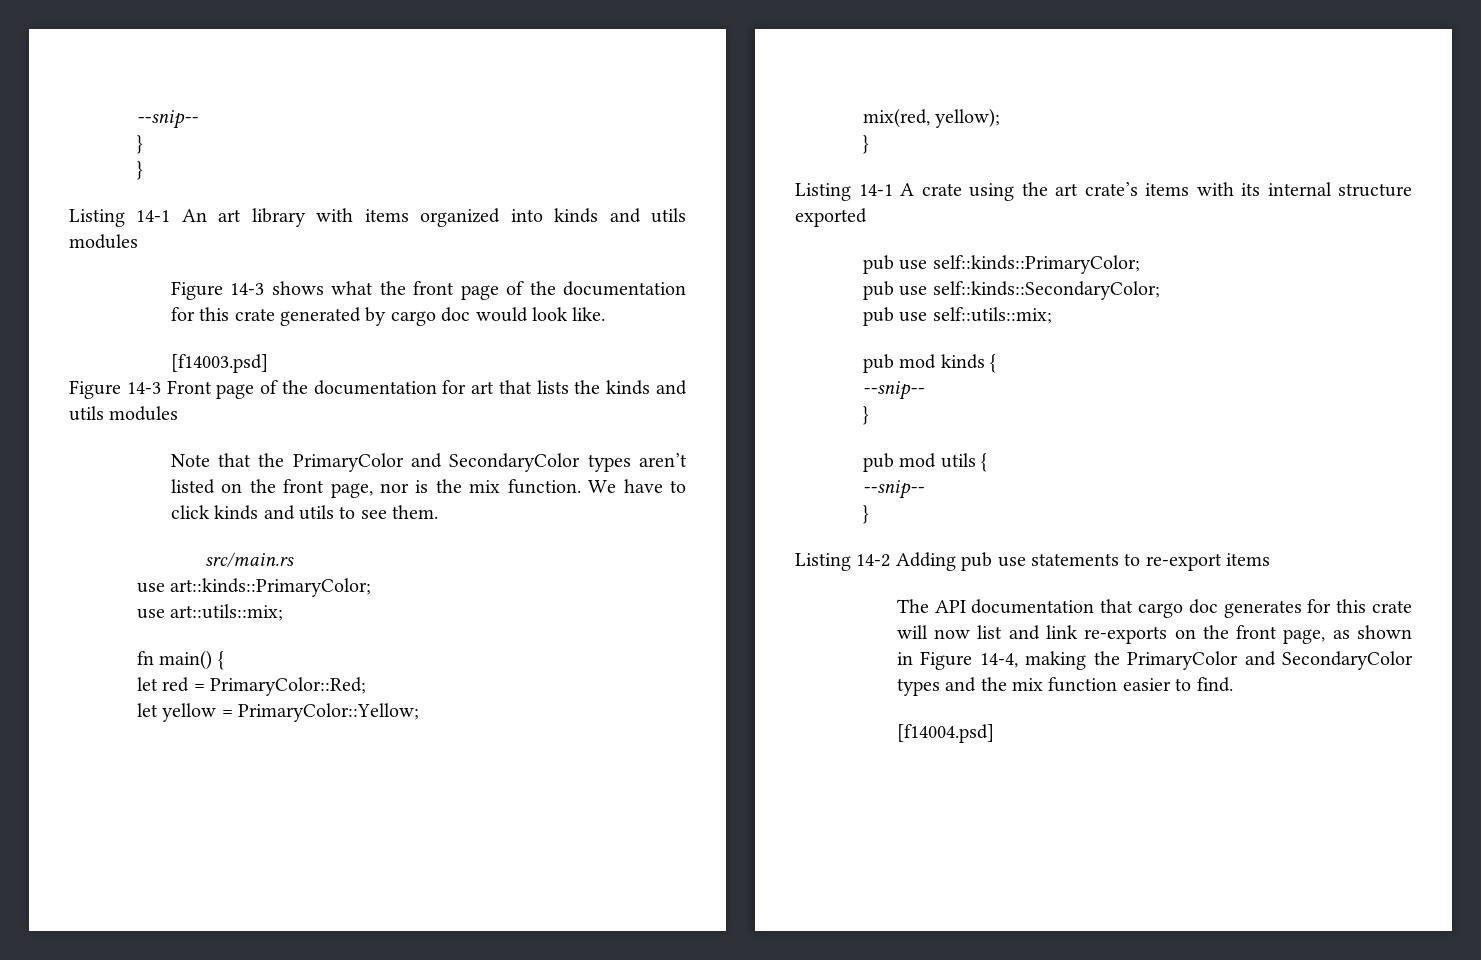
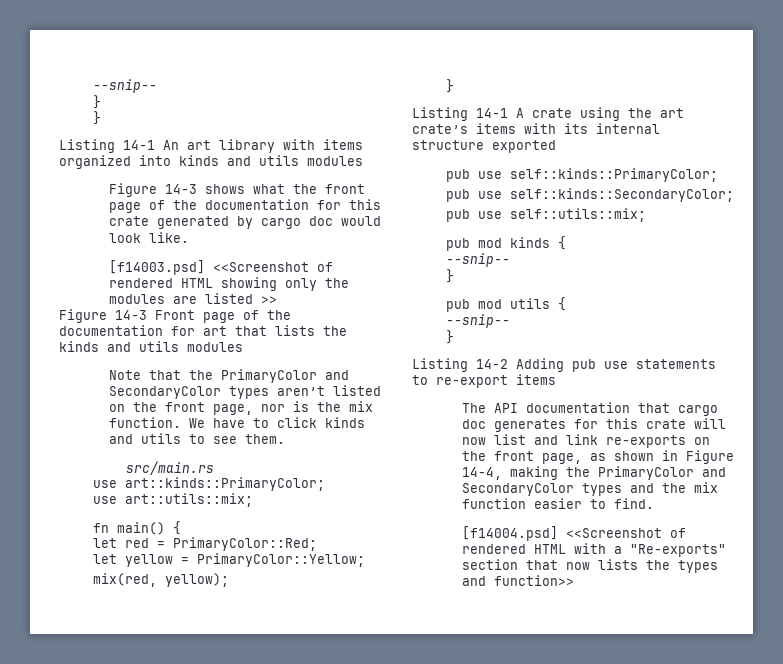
(268, 363) none -> [213,262,334,272] [109,277,350,291] [109,293,278,304] <<Screenshot of rendered HTML showing only the modules are listed >>
(994, 733) none -> [566,528,687,538] [462,543,727,557] [462,559,719,573] [462,575,575,586] <<Screenshot of rendered HTML with a "Re-exports" section that now lists the types and function>>

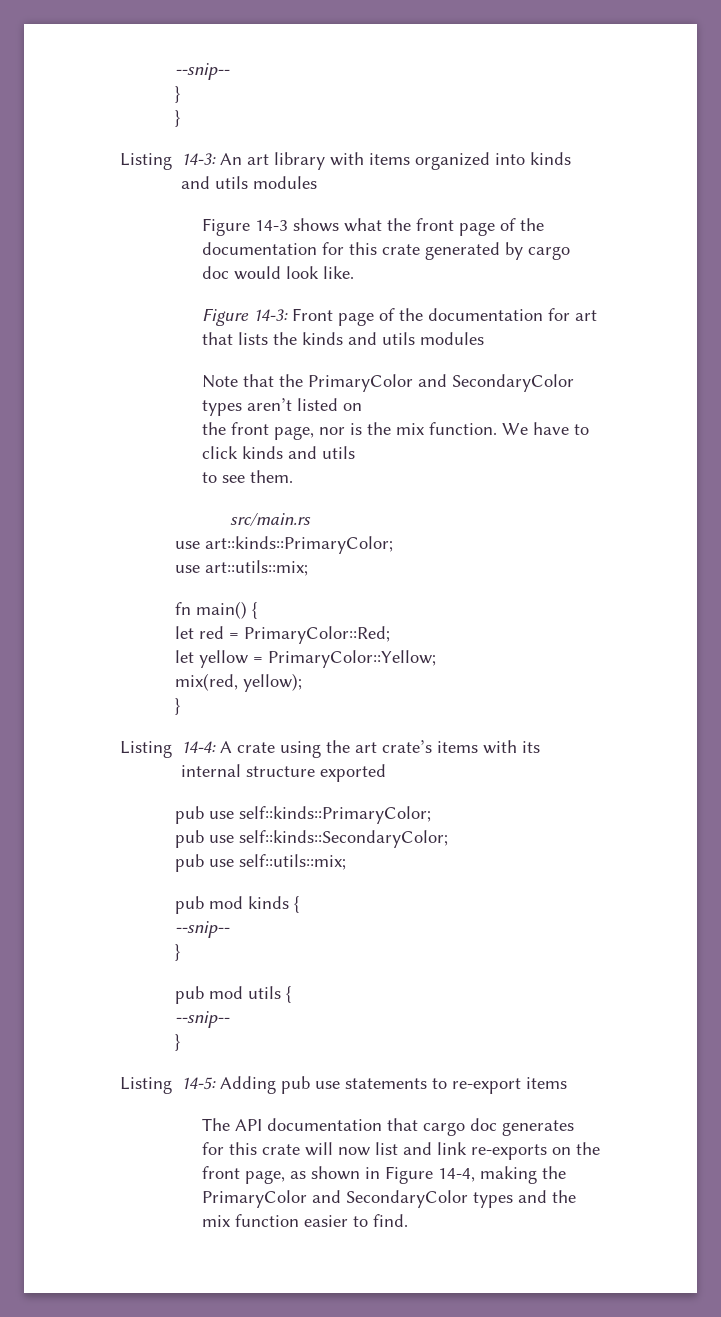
[123,140,155,150] 14-1 -> [181,153,217,165] 14-3:
[109,260,334,275] [109,277,350,291] [109,293,278,304] [59,309,147,323] [f14003.psd] <<Screenshot of rendered HTML showing only the modules are listed >> // Figure 14-3 -> [202,308,289,326] Figure 14-3:
(126, 408) none -> (363, 407) //
(182, 438) none -> (356, 452) //
[476,108,508,118] 14-1 -> [181,741,217,753] 14-4:
[476,359,508,369] 14-2 -> [181,1077,217,1090] 14-5:
[462,526,687,541] [462,543,727,557] [462,559,719,573] [462,575,575,586] // [f14004.psd] <<Screenshot of rendered HTML with a "Re-exports" section that now lists the types and function>> -> (409, 1220) none

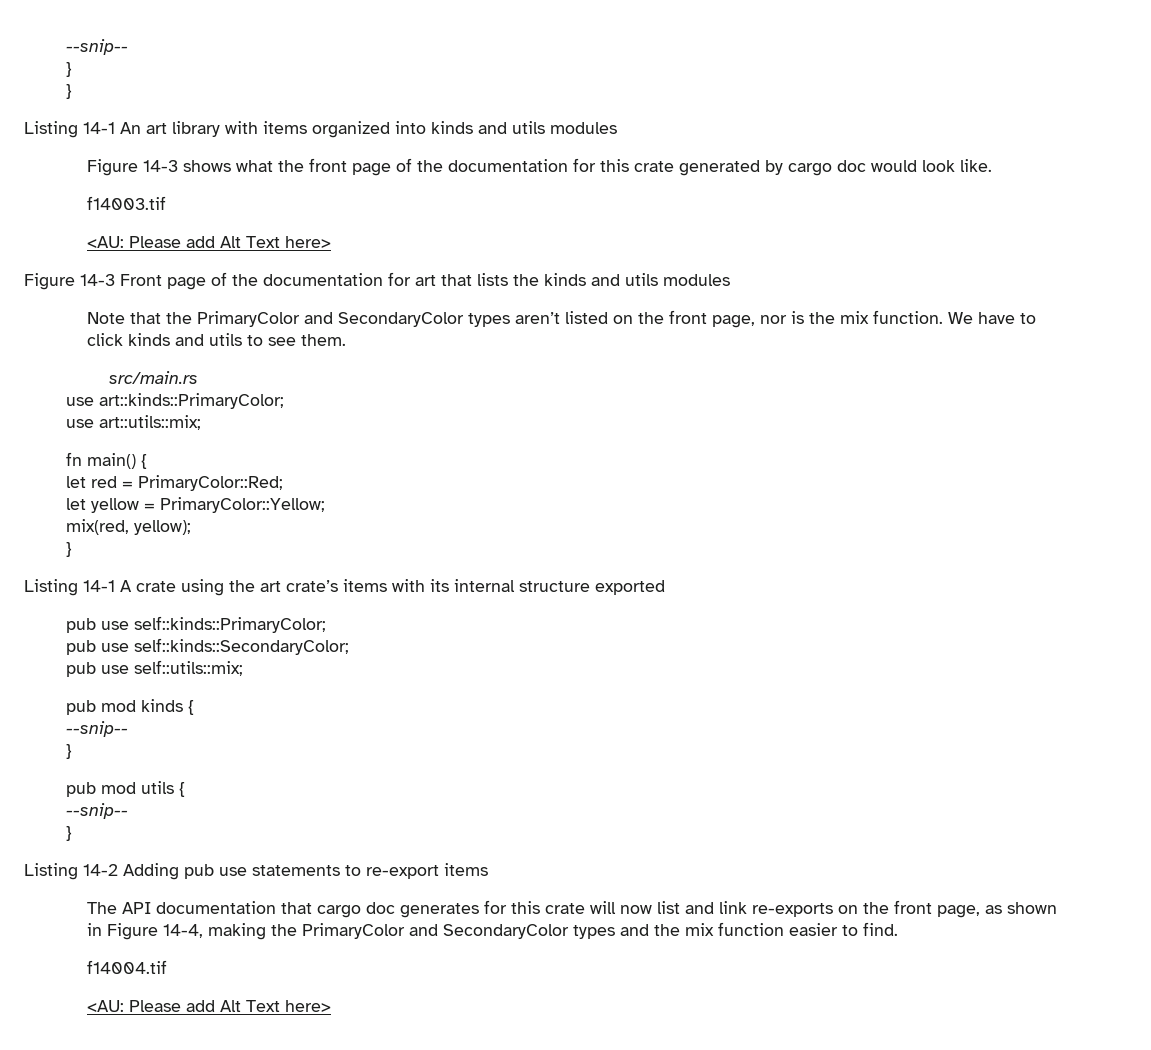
[181,153,217,165] 14-3: -> [83,122,115,134] 14-1
[202,308,289,326] Figure 14-3: -> [87,196,167,210] [87,236,332,248] [24,273,115,290] f14003.tif // <AU: Please add Alt Text here> // Figure 14-3
(363, 407) // -> (634, 319) none
(356, 452) // -> (243, 339) none
[181,741,217,753] 14-4: -> [83,580,115,592] 14-1
[181,1077,217,1090] 14-5: -> [83,864,118,876] 14-2
(409, 1220) none -> [87,960,168,974] [87,1000,332,1012] // f14004.tif // <AU: Please add Alt Text here>

